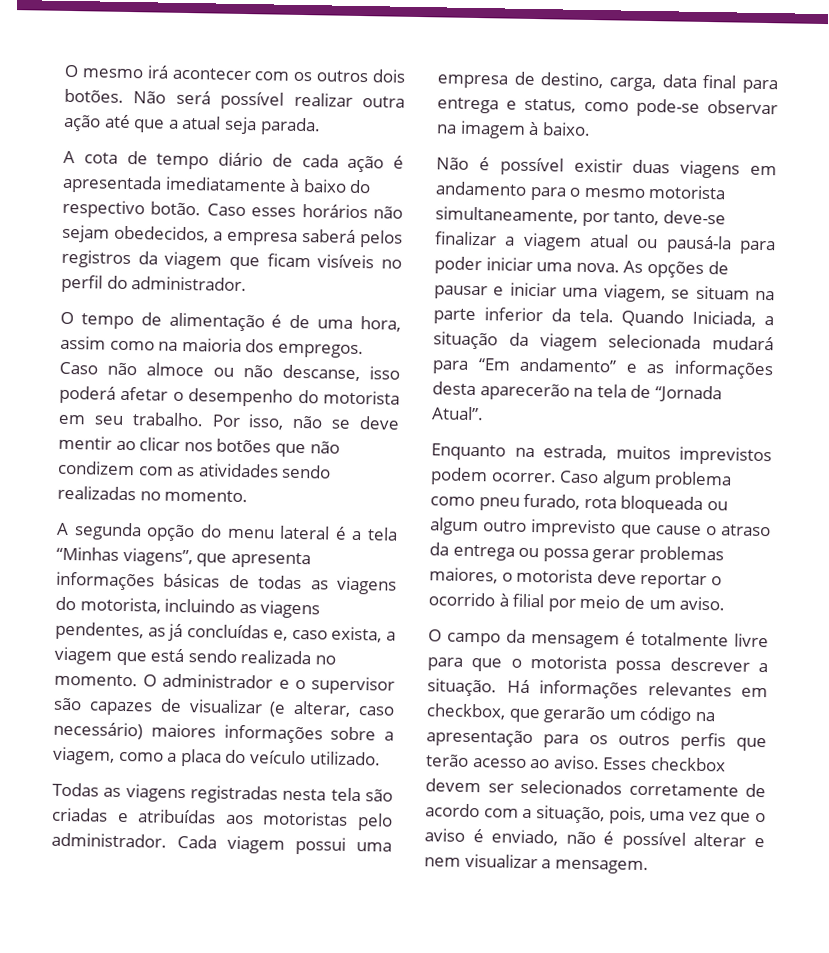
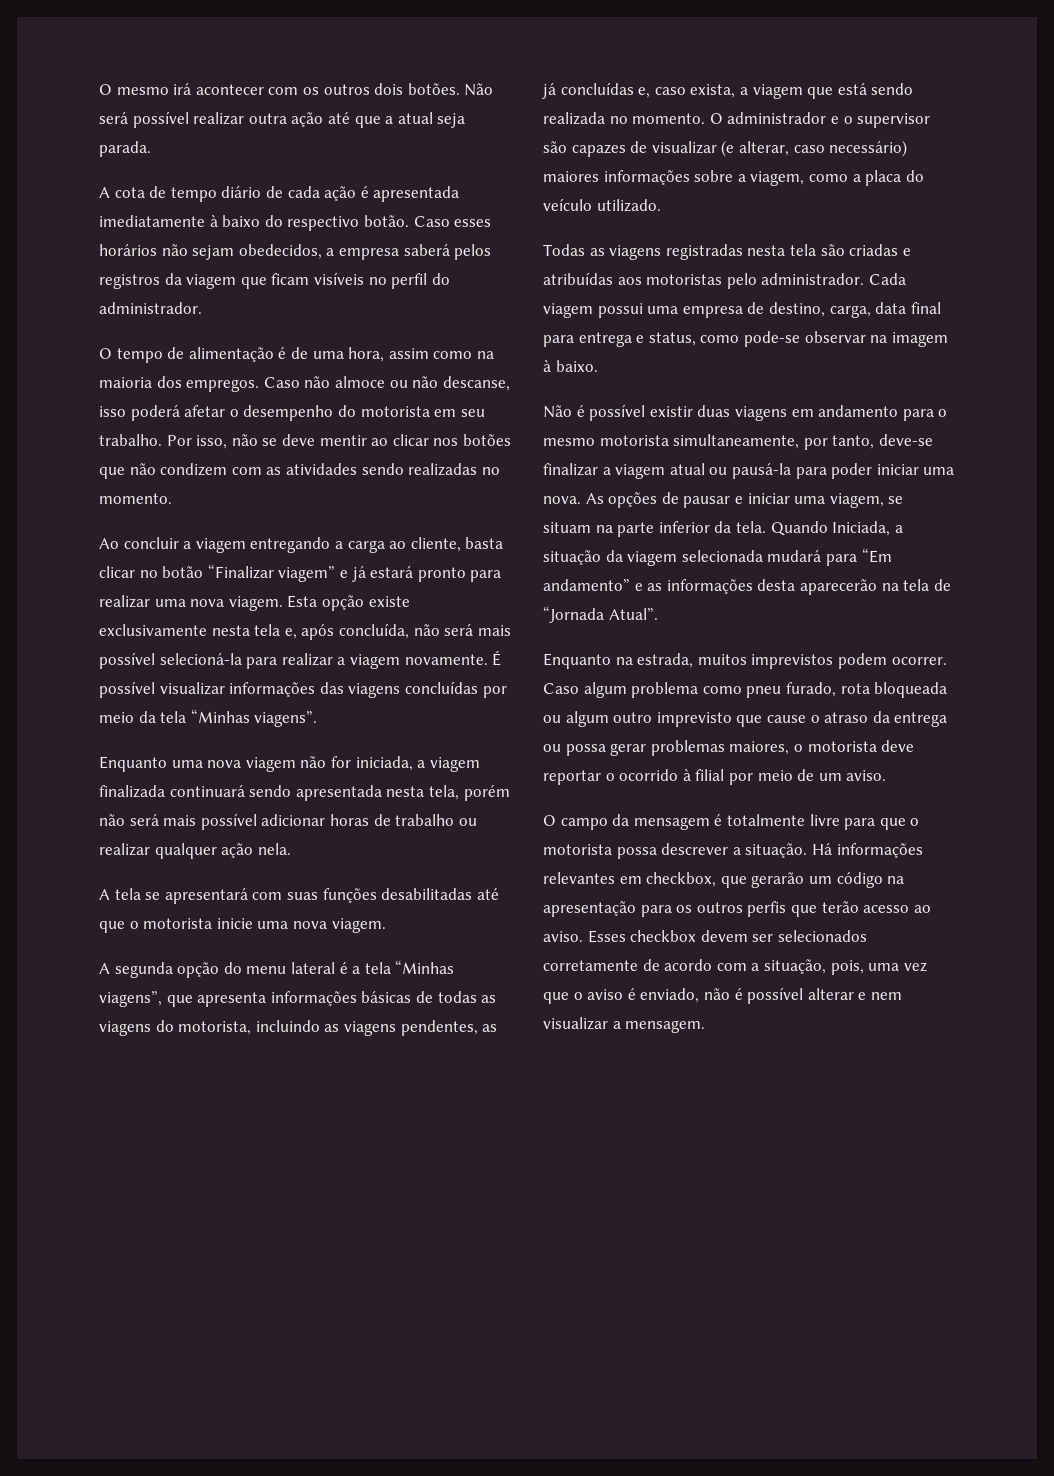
(249, 496) none -> [99,537,504,553] [99,564,502,582] [99,595,410,611] [99,623,511,640] [99,650,502,669] [99,681,507,698] [99,709,318,727] [99,756,480,772] [99,785,510,801] [99,813,477,830] [99,843,291,859] [99,888,499,904] [99,918,386,933] // Ao concluir a viagem entregando a carga ao cliente, basta clicar no botão “Finalizar viagem” e já estará pronto para realizar uma nova viagem. Esta opção existe exclusivamente nesta tela e, após concluída, não será mais possível selecioná-la para realizar a viagem novamente. É possível visualizar informações das viagens concluídas por meio da tela “Minhas viagens”. // Enquanto uma nova viagem não for iniciada, a viagem finalizada continuará sendo apresentada nesta tela, porém não será mais possível adicionar horas de trabalho ou realizar qualquer ação nela. // A tela se apresentará com suas funções desabilitadas até que o motorista inicie uma nova viagem.

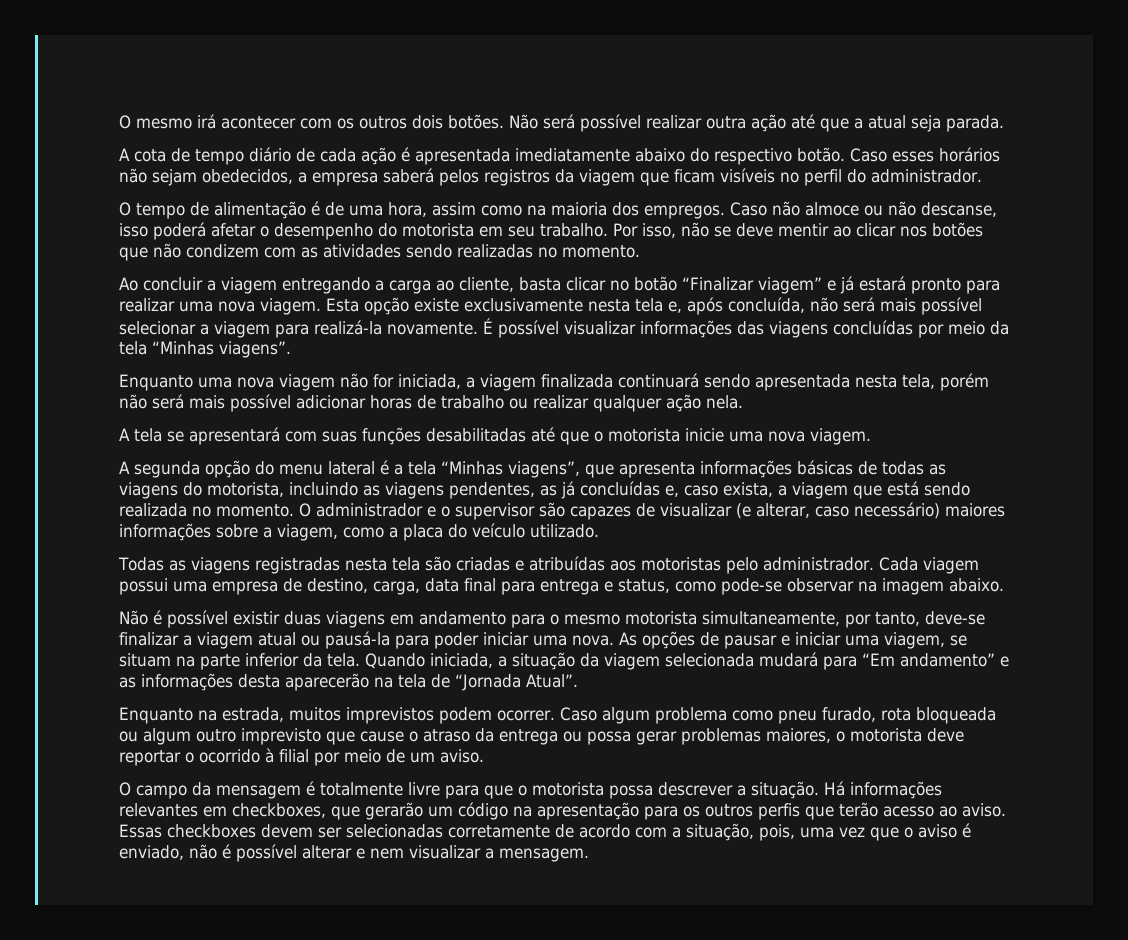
[209,215,261,227] à baixo -> [635,148,685,162] abaixo
[159,653,400,669] selecioná-la para realizar a viagem -> [119,320,382,338] selecionar a viagem para realizá-la
[543,360,598,372] à baixo. -> [949,578,1004,592] abaixo.
[832,521,891,536] Iniciada, -> [430,653,493,668] iniciada,
[646,872,717,887] checkbox, -> [232,803,326,818] checkboxes,
[587,930,697,943] Esses checkbox -> [119,824,256,838] Essas checkboxes
[777,930,867,942] selecionados -> [346,824,443,838] selecionadas

